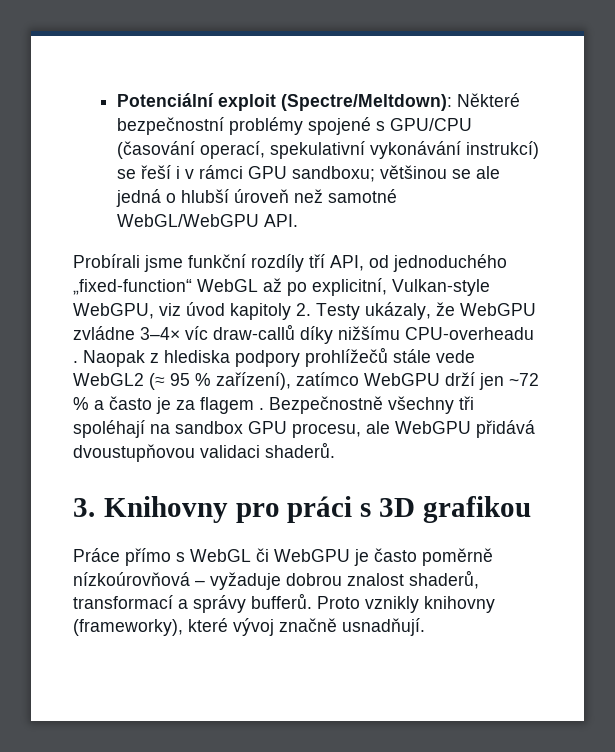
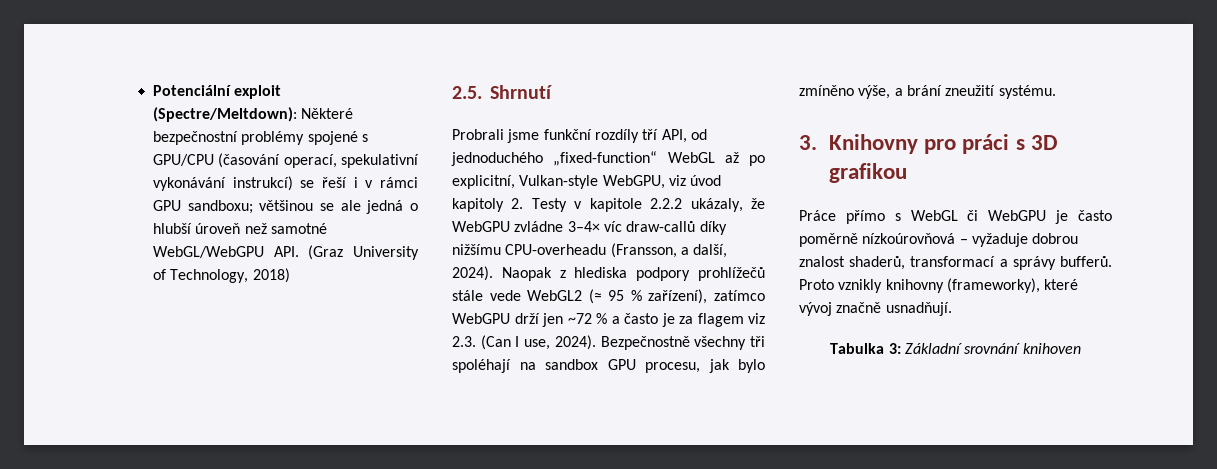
[73,254,140,268] // Probírali -> [308,245,420,260] [152,268,290,283] [452,85,552,99] [452,129,504,140] (Graz University of Technology, 2018) // 2.5. Shrnutí // Probrali
(360, 311) none -> [574,198,683,212] v kapitole 2.2.2
[73,361,78,363] . -> [610,243,728,258] [452,266,493,281] (Fransson, a další, 2024).
[259,408,264,410] . -> [748,313,765,324] [452,335,596,350] viz 2.3. (Can I use, 2024).
[366,420,535,438] [73,442,335,462] ale WebGPU přidává dvoustupňovou validaci shaderů. -> [708,359,765,373] [799,85,1056,99] jak bylo zmíněno výše, a brání zneužití systému.
(425, 627) none -> [830,343,1081,354] // Tabulka 3: Základní srovnání knihoven

